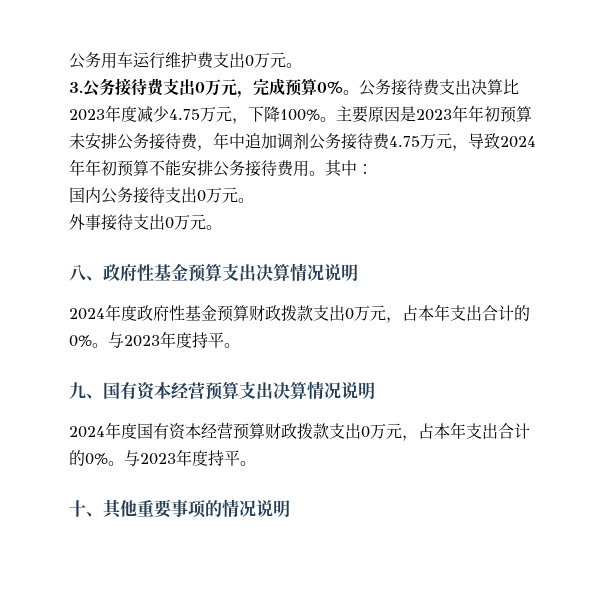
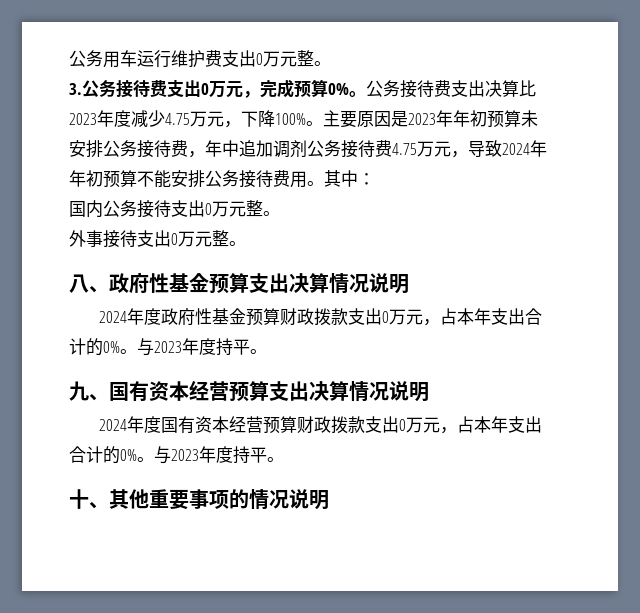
(286, 60) none -> [297,50,314,67] 整
(238, 195) none -> [246,200,263,217] 整
(206, 222) none -> [212,230,229,247] 整

